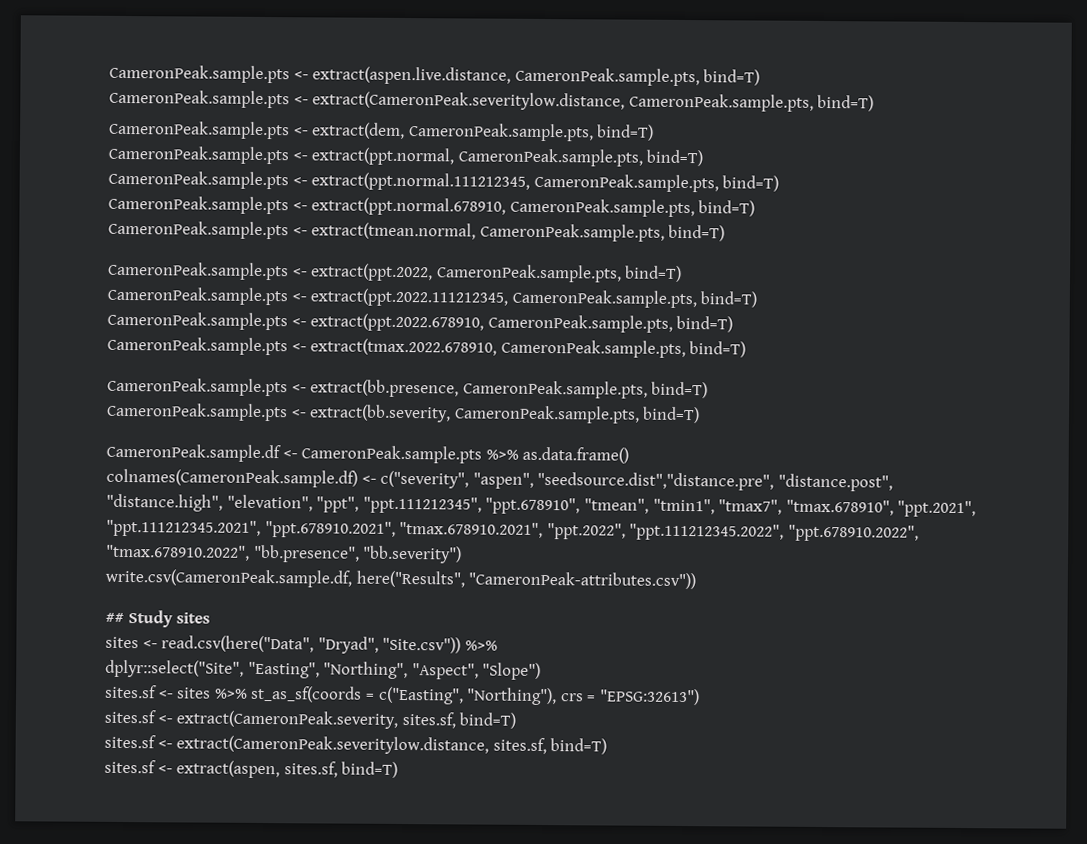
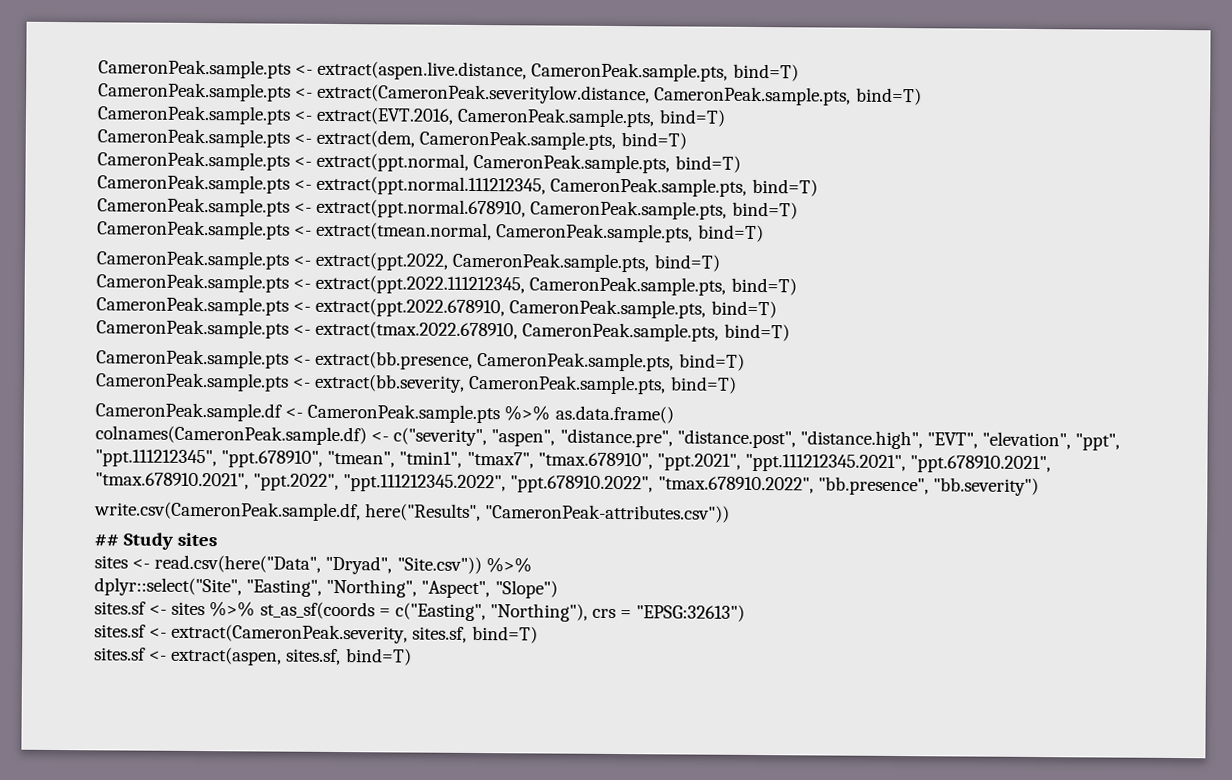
(875, 103) none -> [97,105,726,128] // CameronPeak.sample.pts <- extract(EVT.2016, CameronPeak.sample.pts, bind=T)
[537,471,775,491] "seedsource.dist","distance.pre", -> [559,428,673,448] "distance.pre",
(223, 502) none -> [926,432,978,449] "EVT",
[104,734,608,755] // sites.sf <- extract(CameronPeak.severitylow.distance, sites.sf, bind=T) -> (538, 634) none

